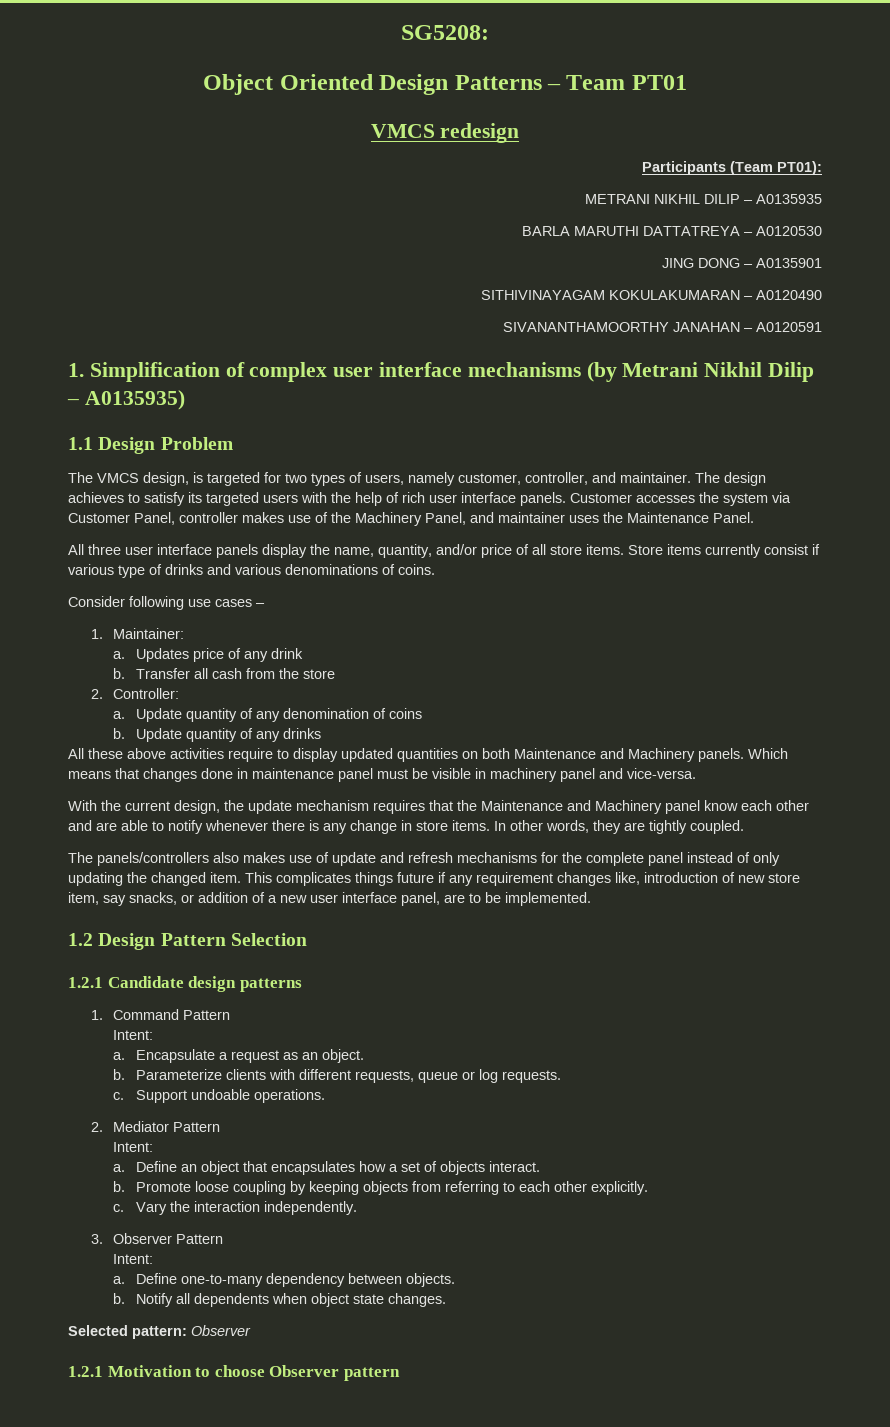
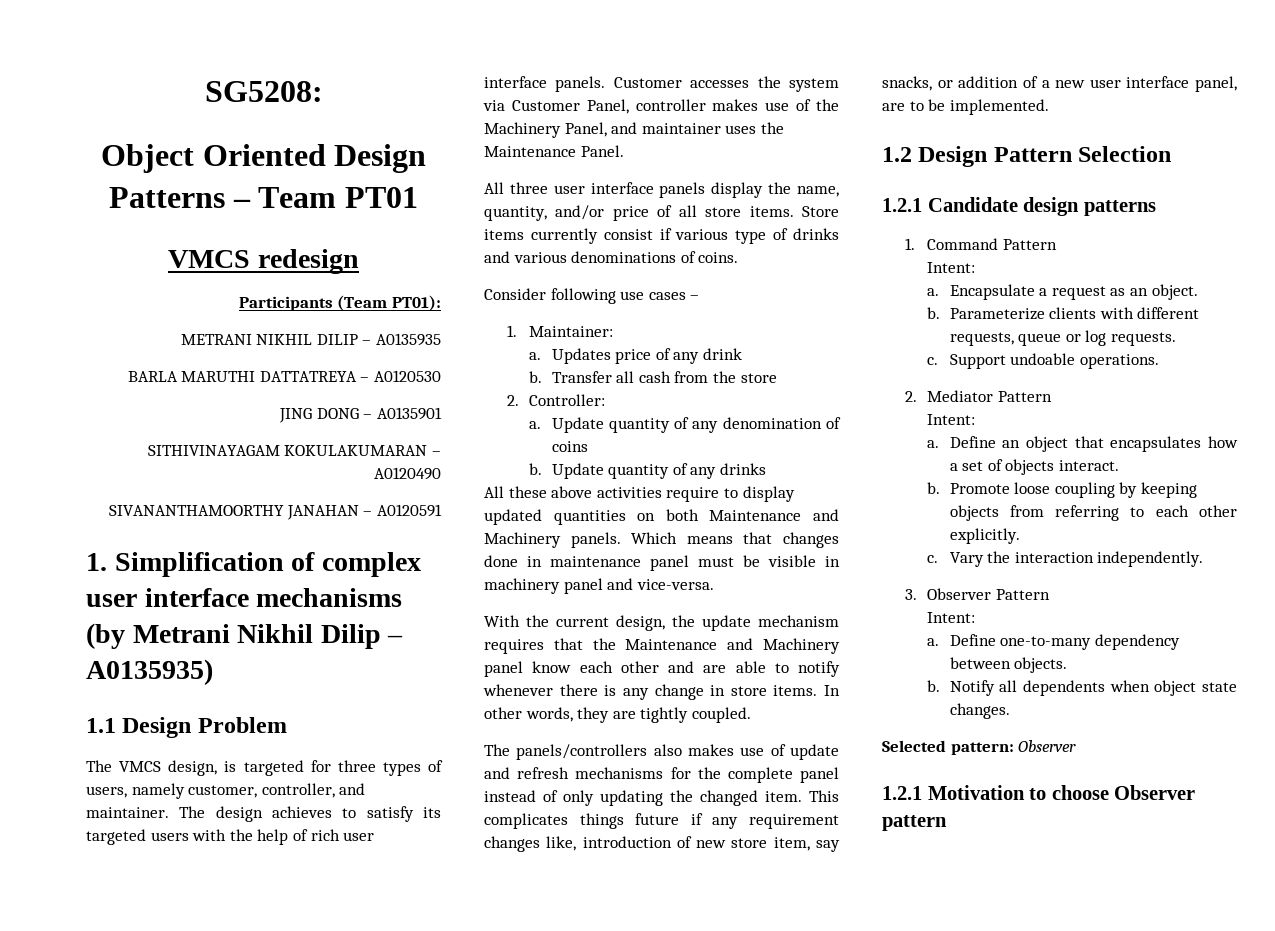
[285,473,307,483] two -> [337,760,376,772] three

